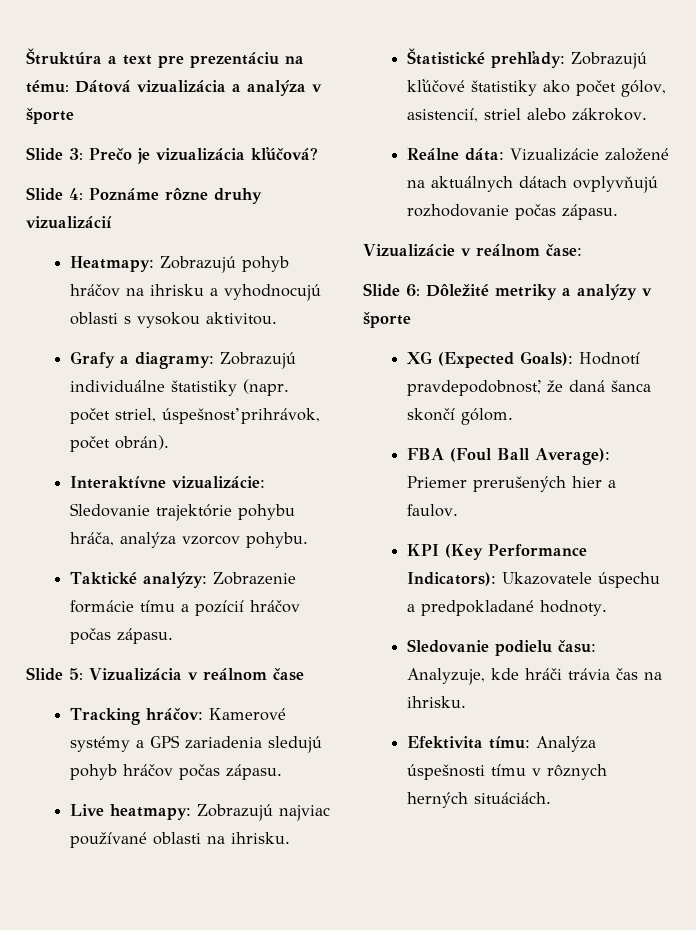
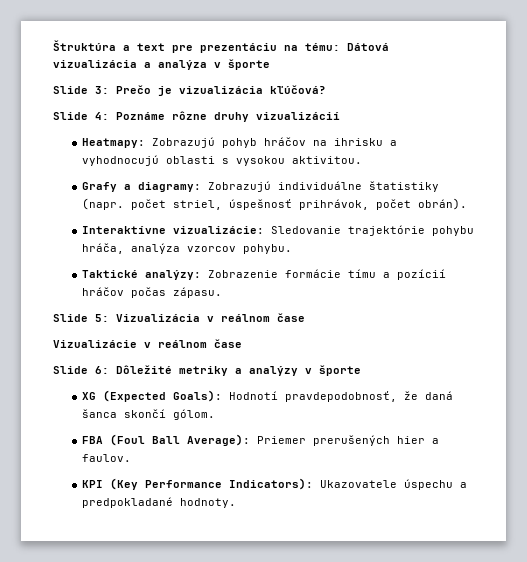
[70,708,287,725] [70,735,323,753] [70,764,283,780] [70,804,331,821] [70,832,291,848] [407,48,648,69] [407,79,667,97] [407,108,648,122] [407,148,670,161] [407,176,659,193] [407,204,619,220] // Tracking hráčov: Kamerové systémy a GPS zariadenia sledujú pohyb hráčov počas zápasu. // Live heatmapy: Zobrazujú najviac používané oblasti na ihrisku. // Štatistické prehľady: Zobrazujú kľúčové štatistiky ako počet gólov, asistencií, striel alebo zákrokov. // Reálne dáta: Vizualizácie založené na aktuálnych dátach ovplyvňujú rozhodovanie počas zápasu. -> (305, 317) none
[546,244,582,257] čase: -> [214,339,242,348] čase
[407,639,597,656] [407,668,663,685] [407,696,467,708] [407,736,597,752] [407,764,608,780] [407,792,552,808] // Sledovanie podielu času: Analyzuje, kde hráči trávia čas na ihrisku. // Efektivita tímu: Analýza úspešnosti tímu v rôznych herných situáciách. -> (237, 503) none

